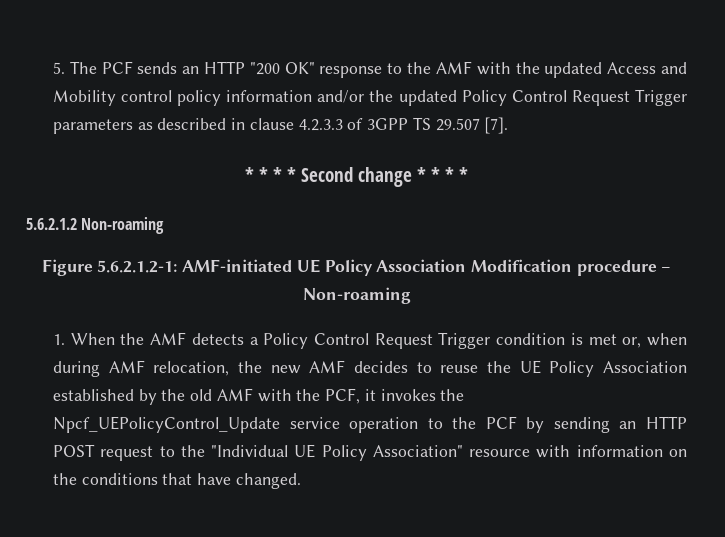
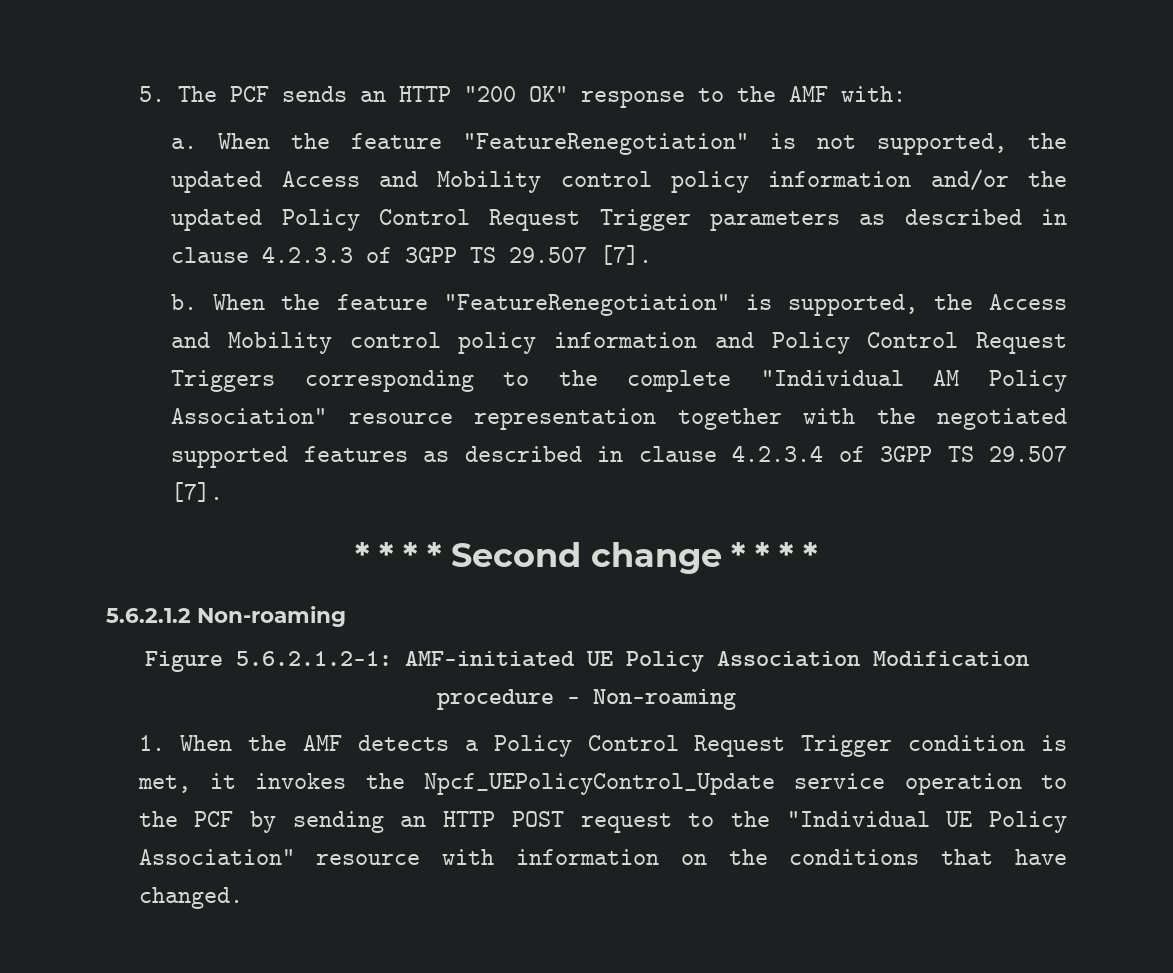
[476,62,511,75] with -> [840,86,906,102] [171,133,1008,155] with: // a. When the feature "FeatureRenegotiation" is not supported,
(509, 125) none -> [171,294,1067,316] [171,332,1067,354] [171,370,1067,392] [171,408,1067,430] [171,445,1067,468] [171,482,224,502] // b. When the feature "FeatureRenegotiation" is supported, the Access and Mobility control policy information and Policy Control Request Triggers corresponding to the complete "Individual AM Policy Association" resource representation together with the negotiated supported features as described in clause 4.2.3.4 of 3GPP TS 29.507 [7].
[588,333,687,348] [52,360,687,377] [52,388,361,405] met or, when during AMF relocation, the new AMF decides to reuse the UE Policy Association established by the old AMF with the PCF, -> [137,775,191,793] met,

